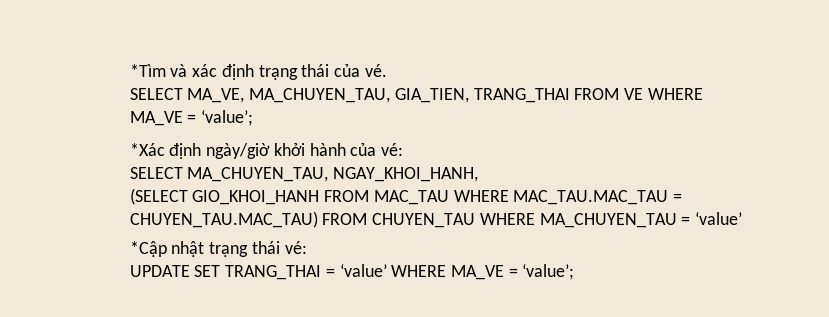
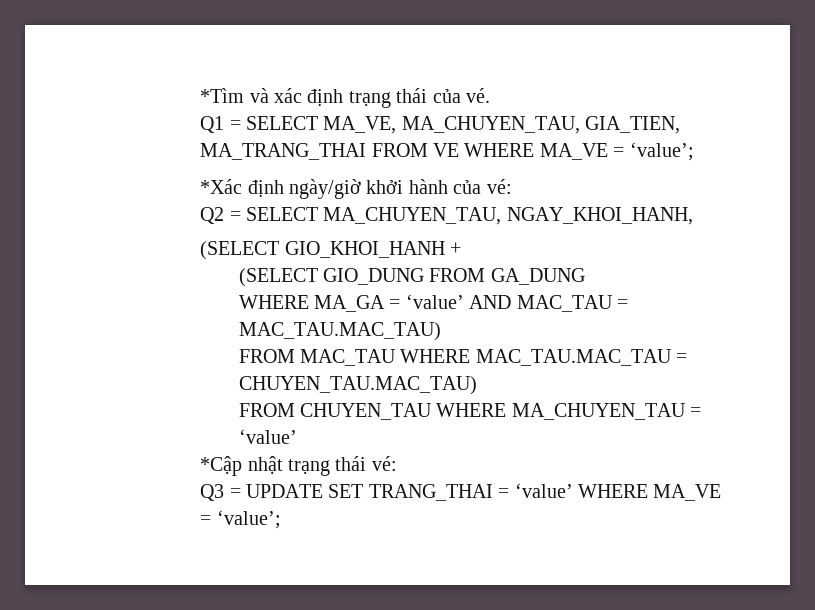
(387, 70) none -> [200,116,241,133] Q1 =
[473,88,570,103] TRANG_THAI -> [200,143,367,160] MA_TRANG_THAI
(403, 149) none -> [200,207,241,224] Q2 =
(320, 197) none -> [449,242,461,255] [238,268,585,287] [238,294,628,312] [238,322,441,341] + // (SELECT GIO_DUNG FROM GA_DUNG // WHERE MA_GA = ‘value’ AND MAC_TAU = MAC_TAU.MAC_TAU) //
(318, 219) none -> (477, 385) //
(307, 247) none -> [200,484,241,501] Q3 =

